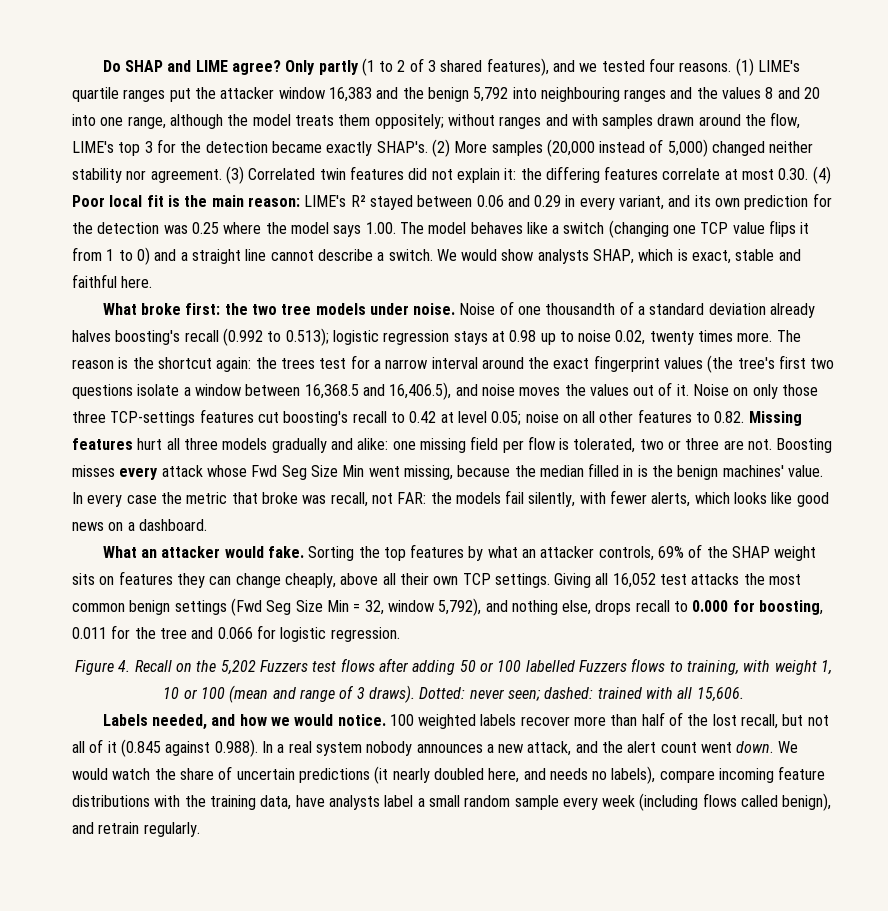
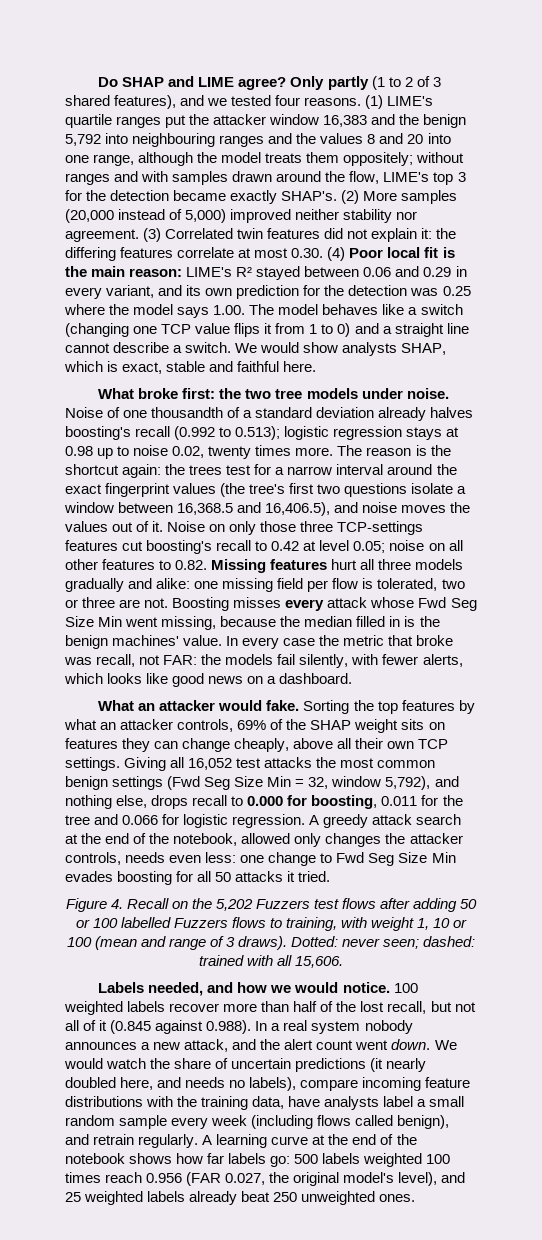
[712,141,766,156] changed -> [230,209,292,223] improved
(400, 634) none -> [309,814,462,828] [65,833,463,847] [65,852,456,866] [65,871,331,885] A greedy attack search at the end of the notebook, allowed only changes the attacker controls, needs even less: one change to Fwd Seg Size Min evades boosting for all 50 attacks it tried.
(200, 829) none -> [202,1134,417,1148] [65,1153,451,1167] [65,1172,466,1186] [65,1191,416,1205] A learning curve at the end of the notebook shows how far labels go: 500 labels weighted 100 times reach 0.956 (FAR 0.027, the original model's level), and 25 weighted labels already beat 250 unweighted ones.

